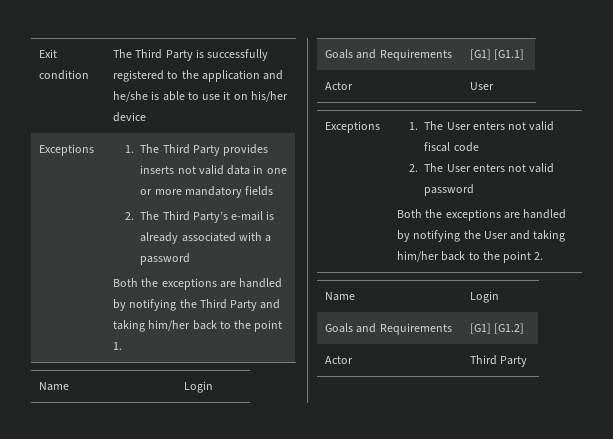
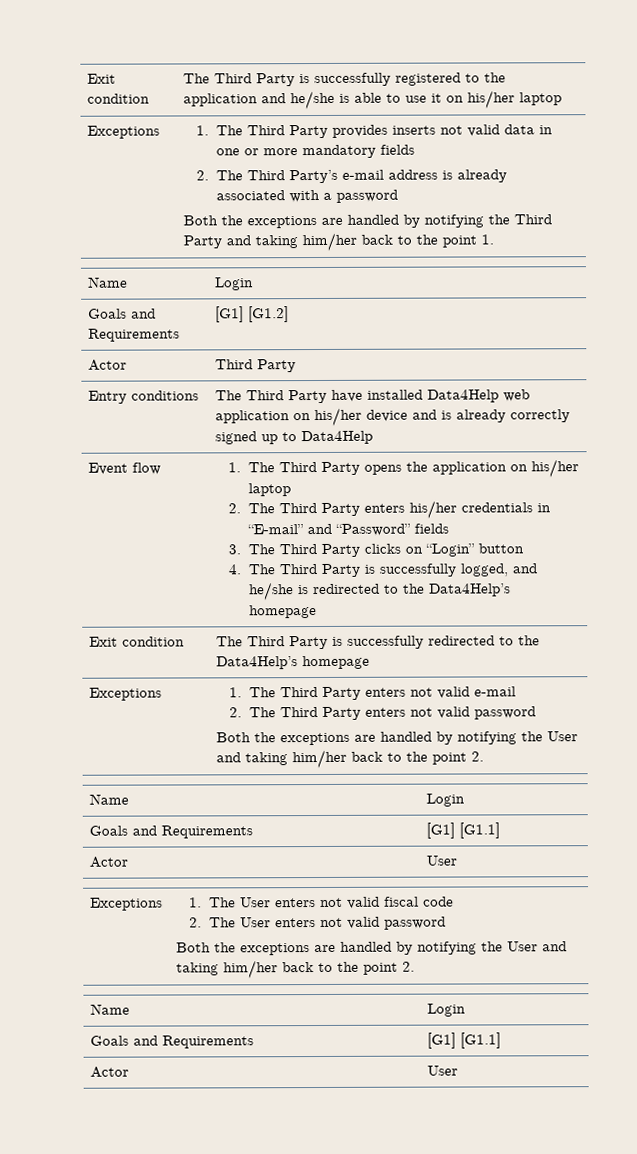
[113,112,147,122] device -> [518,92,562,106] laptop
(264, 216) none -> [387,169,438,180] address
(214, 387) none -> [87,308,156,319] [87,328,180,342] [214,306,289,323] [87,359,127,371] [214,359,296,373] [87,390,199,404] [214,389,530,404] [214,407,570,427] [214,430,373,445] [87,462,161,475] [228,459,579,478] [247,483,291,497] [228,500,551,519] [246,523,449,536] [228,543,524,557] [228,563,537,577] [248,582,511,601] [248,605,317,619] [88,636,185,647] [215,635,540,650] [215,655,370,670] [88,687,162,701] [229,686,516,700] [229,706,536,720] [215,731,578,746] [215,749,484,769] [88,793,129,805] [425,793,465,807] // Goals and Requirements | [G1] [G1.2] // Actor | Third Party // Entry conditions | The Third Party have installed Data4Help web application on his/her device and is already correctly signed up to Data4Help // Event flow | 1. The Third Party opens the application on his/her laptop // 2. The Third Party enters his/her credentials in “E-mail” and “Password” fields // 3. The Third Party clicks on “Login” button // 4. The Third Party is successfully logged, and he/she is redirected to the Data4Help’s homepage // Exit condition | The Third Party is successfully redirected to the Data4Help’s homepage // Exceptions | 1. The Third Party enters not valid e-mail // 2. The Third Party enters not valid password // Both the exceptions are handled by notifying the User and taking him/her back to the point 2. // Name | Login
[494,323,525,334] [325,356,354,364] [470,355,528,367] [G1.2] // Actor | Third Party -> [459,1032,501,1049] [89,1066,129,1078] [426,1065,458,1076] [G1.1] // Actor | User

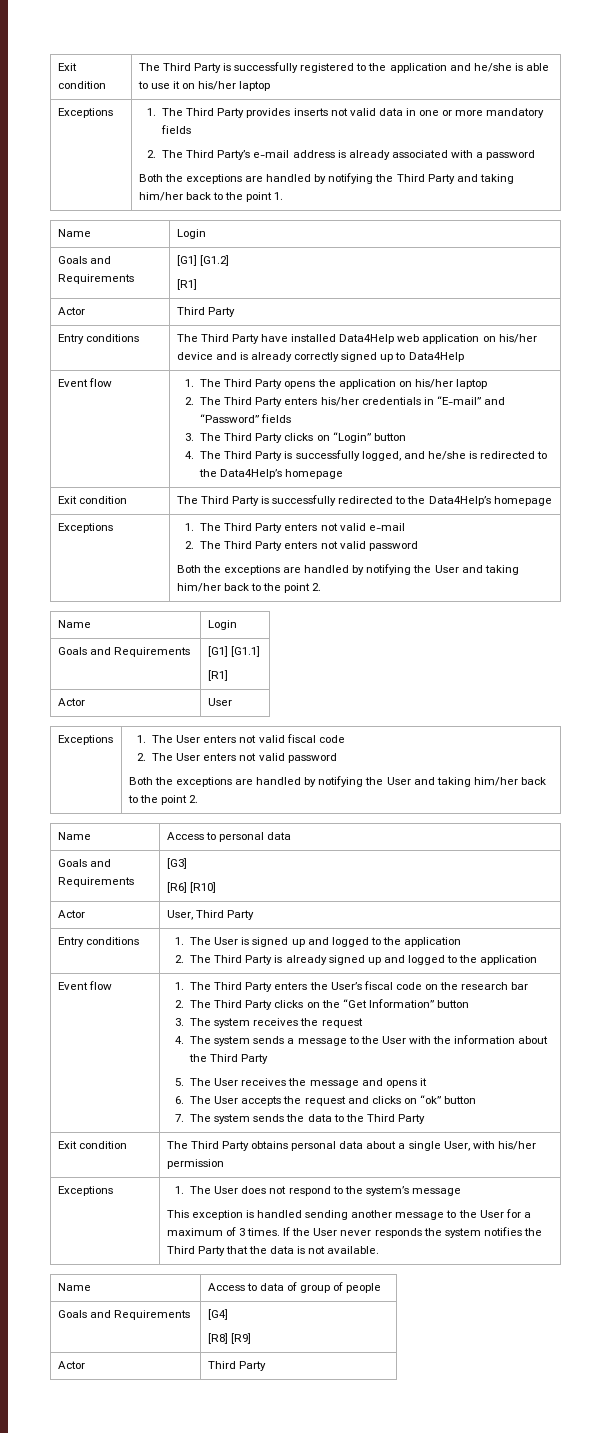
(289, 314) none -> [176,279,197,290] // [R1]
(500, 830) none -> [207,670,228,681] // [R1]
[426,1003,466,1017] [89,1035,254,1049] [426,1032,501,1049] [89,1066,129,1078] [426,1065,458,1076] Login // Goals and Requirements | [G1] [G1.1] // Actor | User -> [166,832,292,842] [57,859,111,867] [57,877,134,887] [166,858,187,869] [166,882,216,893] [57,910,85,918] [166,910,254,920] [57,937,139,947] [175,937,462,947] [175,955,538,965] [57,981,112,990] [175,981,529,992] [175,999,469,1010] [175,1018,363,1028] [175,1035,549,1046] [189,1054,269,1064] [175,1078,427,1088] [175,1095,477,1106] [175,1114,425,1124] [57,1141,127,1149] [166,1141,536,1151] [166,1159,224,1169] [57,1186,113,1196] [175,1186,461,1196] [166,1209,531,1220] [166,1227,542,1238] [166,1246,380,1256] [57,1283,91,1291] [207,1282,382,1293] [57,1310,190,1320] [207,1309,228,1320] [207,1333,251,1344] [57,1361,85,1369] [207,1361,266,1371] Access to personal data // Goals and Requirements | [G3] // [R6] [R10] // Actor | User, Third Party // Entry conditions | 1. The User is signed up and logged to the application // 2. The Third Party is already signed up and logged to the application // Event flow | 1. The Third Party enters the User’s fiscal code on the research bar // 2. The Third Party clicks on the “Get Information” button // 3. The system receives the request // 4. The system sends a message to the User with the information about the Third Party // 5. The User receives the message and opens it // 6. The User accepts the request and clicks on “ok” button // 7. The system sends the data to the Third Party // Exit condition | The Third Party obtains personal data about a single User, with his/her permission // Exceptions | 1. The User does not respond to the system’s message // This exception is handled sending another message to the User for a maximum of 3 times. If the User never responds the system notifies the Third Party that the data is not available. // Name | Access to data of group of people // Goals and Requirements | [G4] // [R8] [R9] // Actor | Third Party

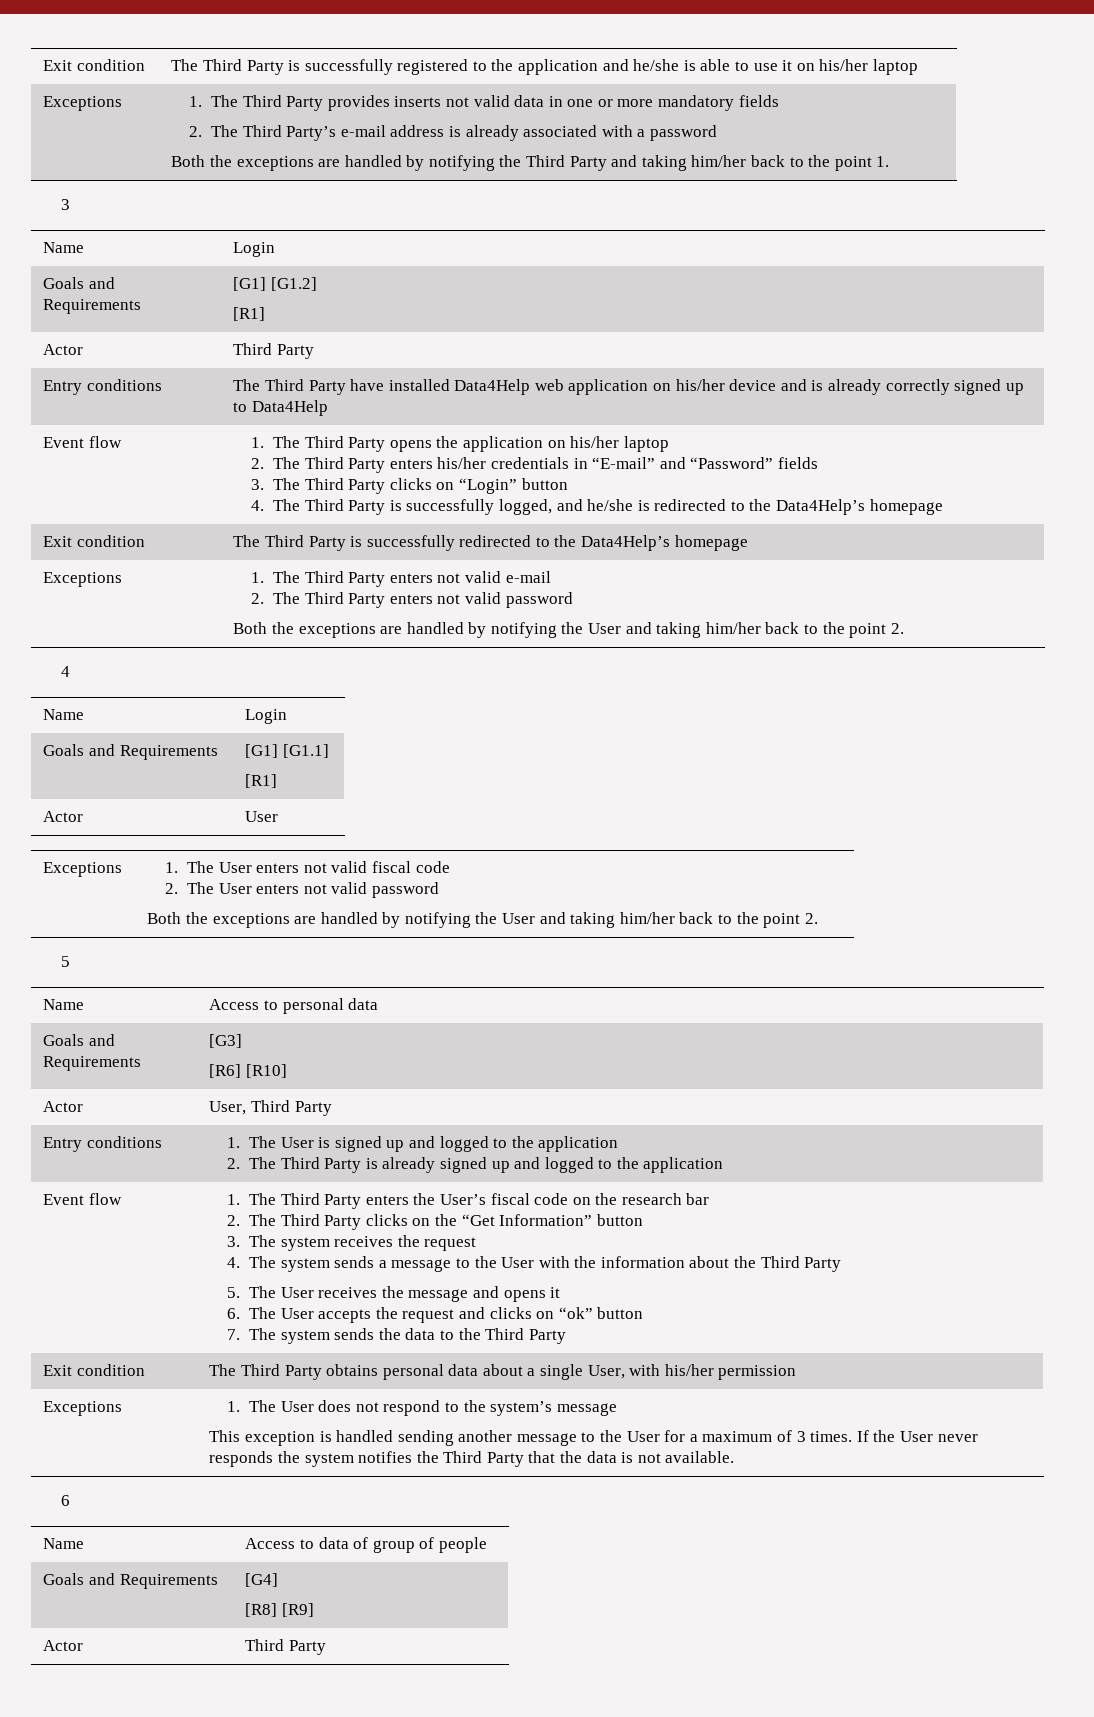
(284, 196) none -> [61,199,71,210] // 3
(322, 587) none -> [61,666,71,677] // 4
(199, 799) none -> [61,956,71,967] // 5
(380, 1250) none -> [61,1495,71,1506] // 6

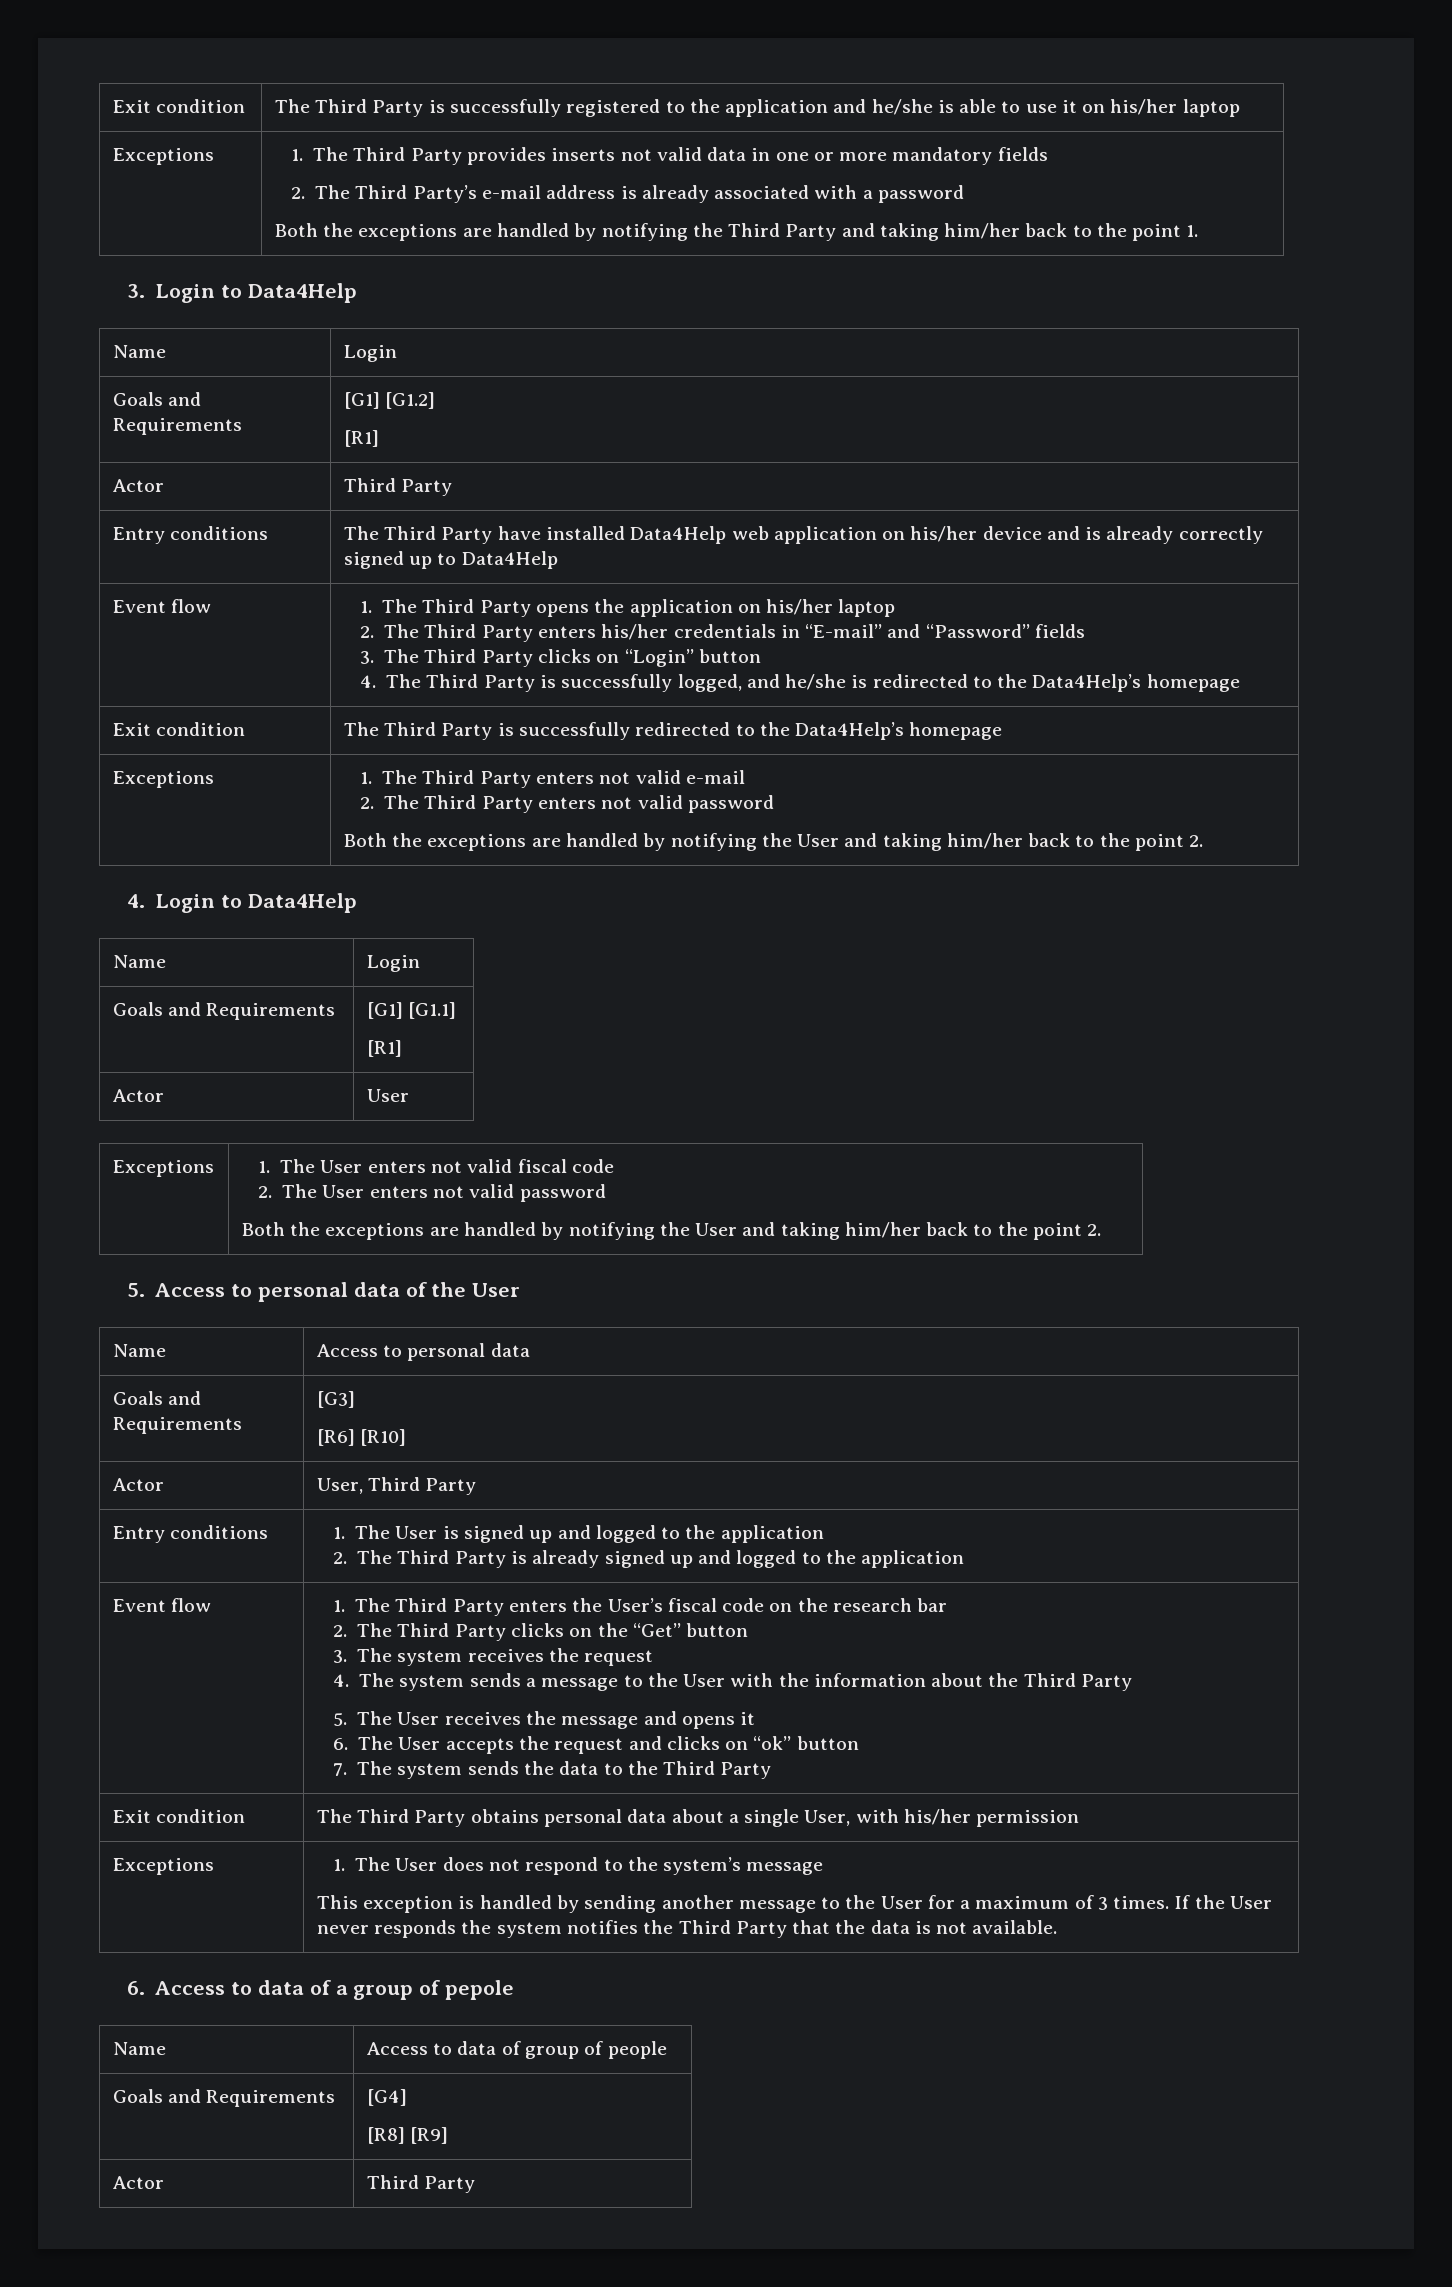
[61,199,71,210] 3 -> [126,283,357,303] 3. Login to Data4Help
[61,666,71,677] 4 -> [126,893,357,913] 4. Login to Data4Help
[61,956,71,967] 5 -> [126,1282,521,1302] 5. Access to personal data of the User
[461,1214,593,1226] “Get Information” -> [632,1623,681,1637] “Get”
(394, 1436) none -> [557,1895,580,1913] by
[61,1495,71,1506] 6 -> [126,1980,514,2000] 6. Access to data of a group of pepole

